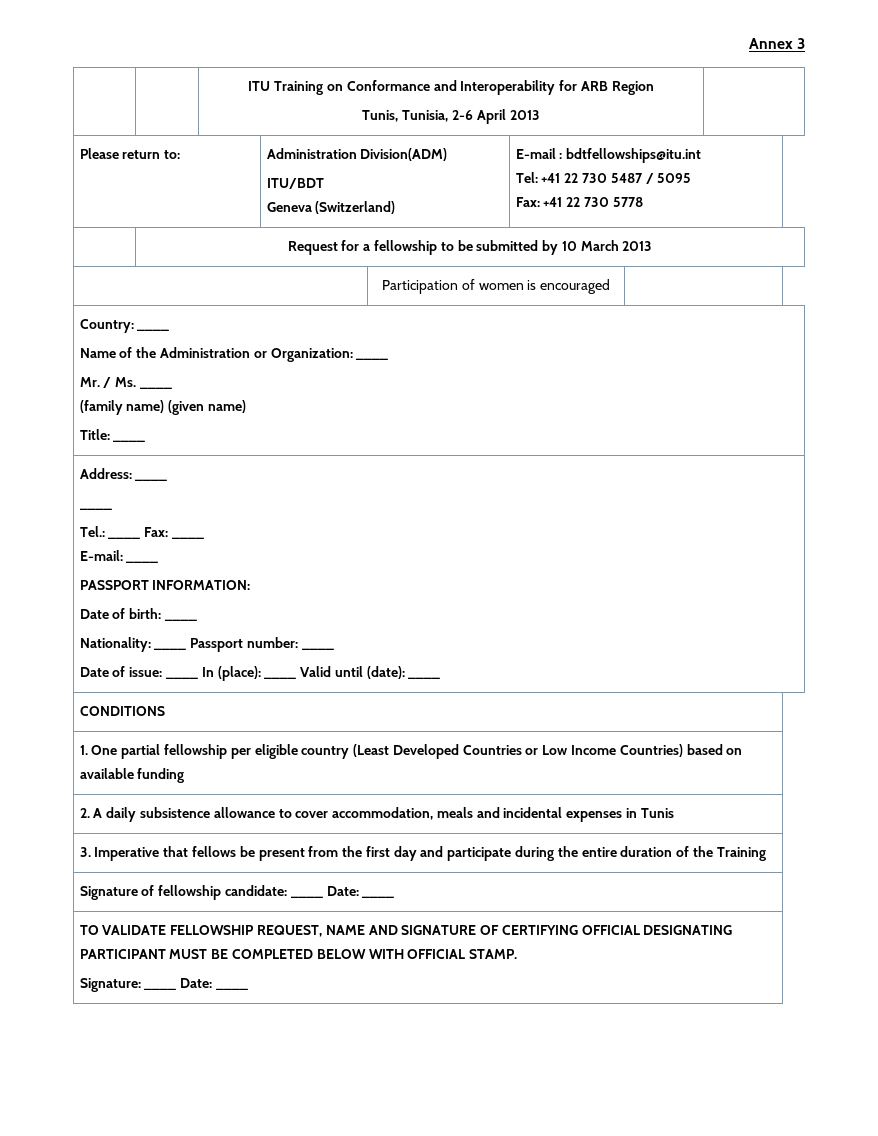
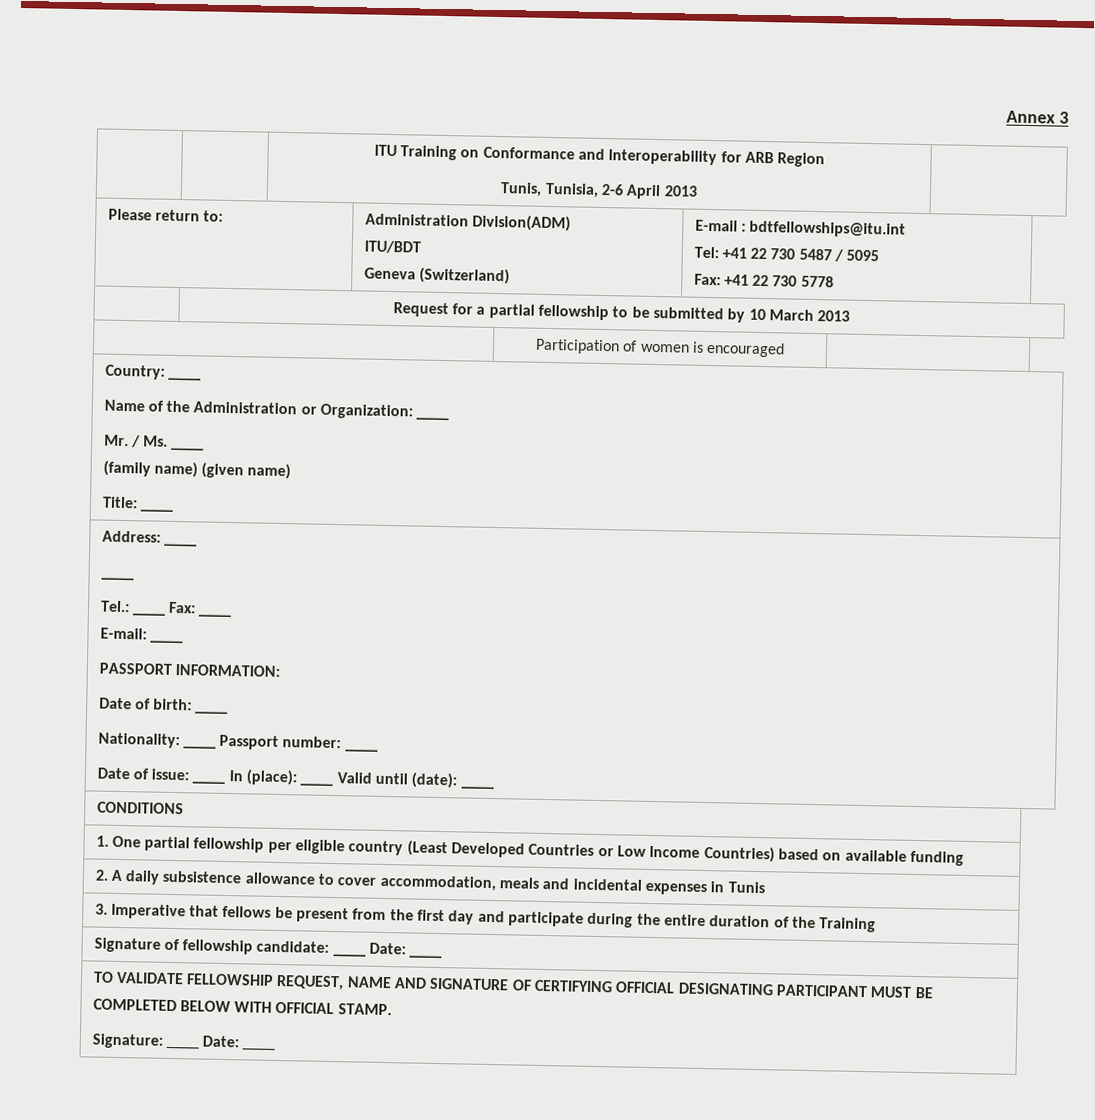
(371, 247) none -> [488,303,535,319] partial

